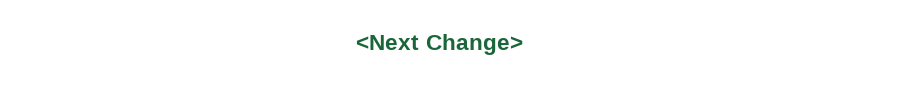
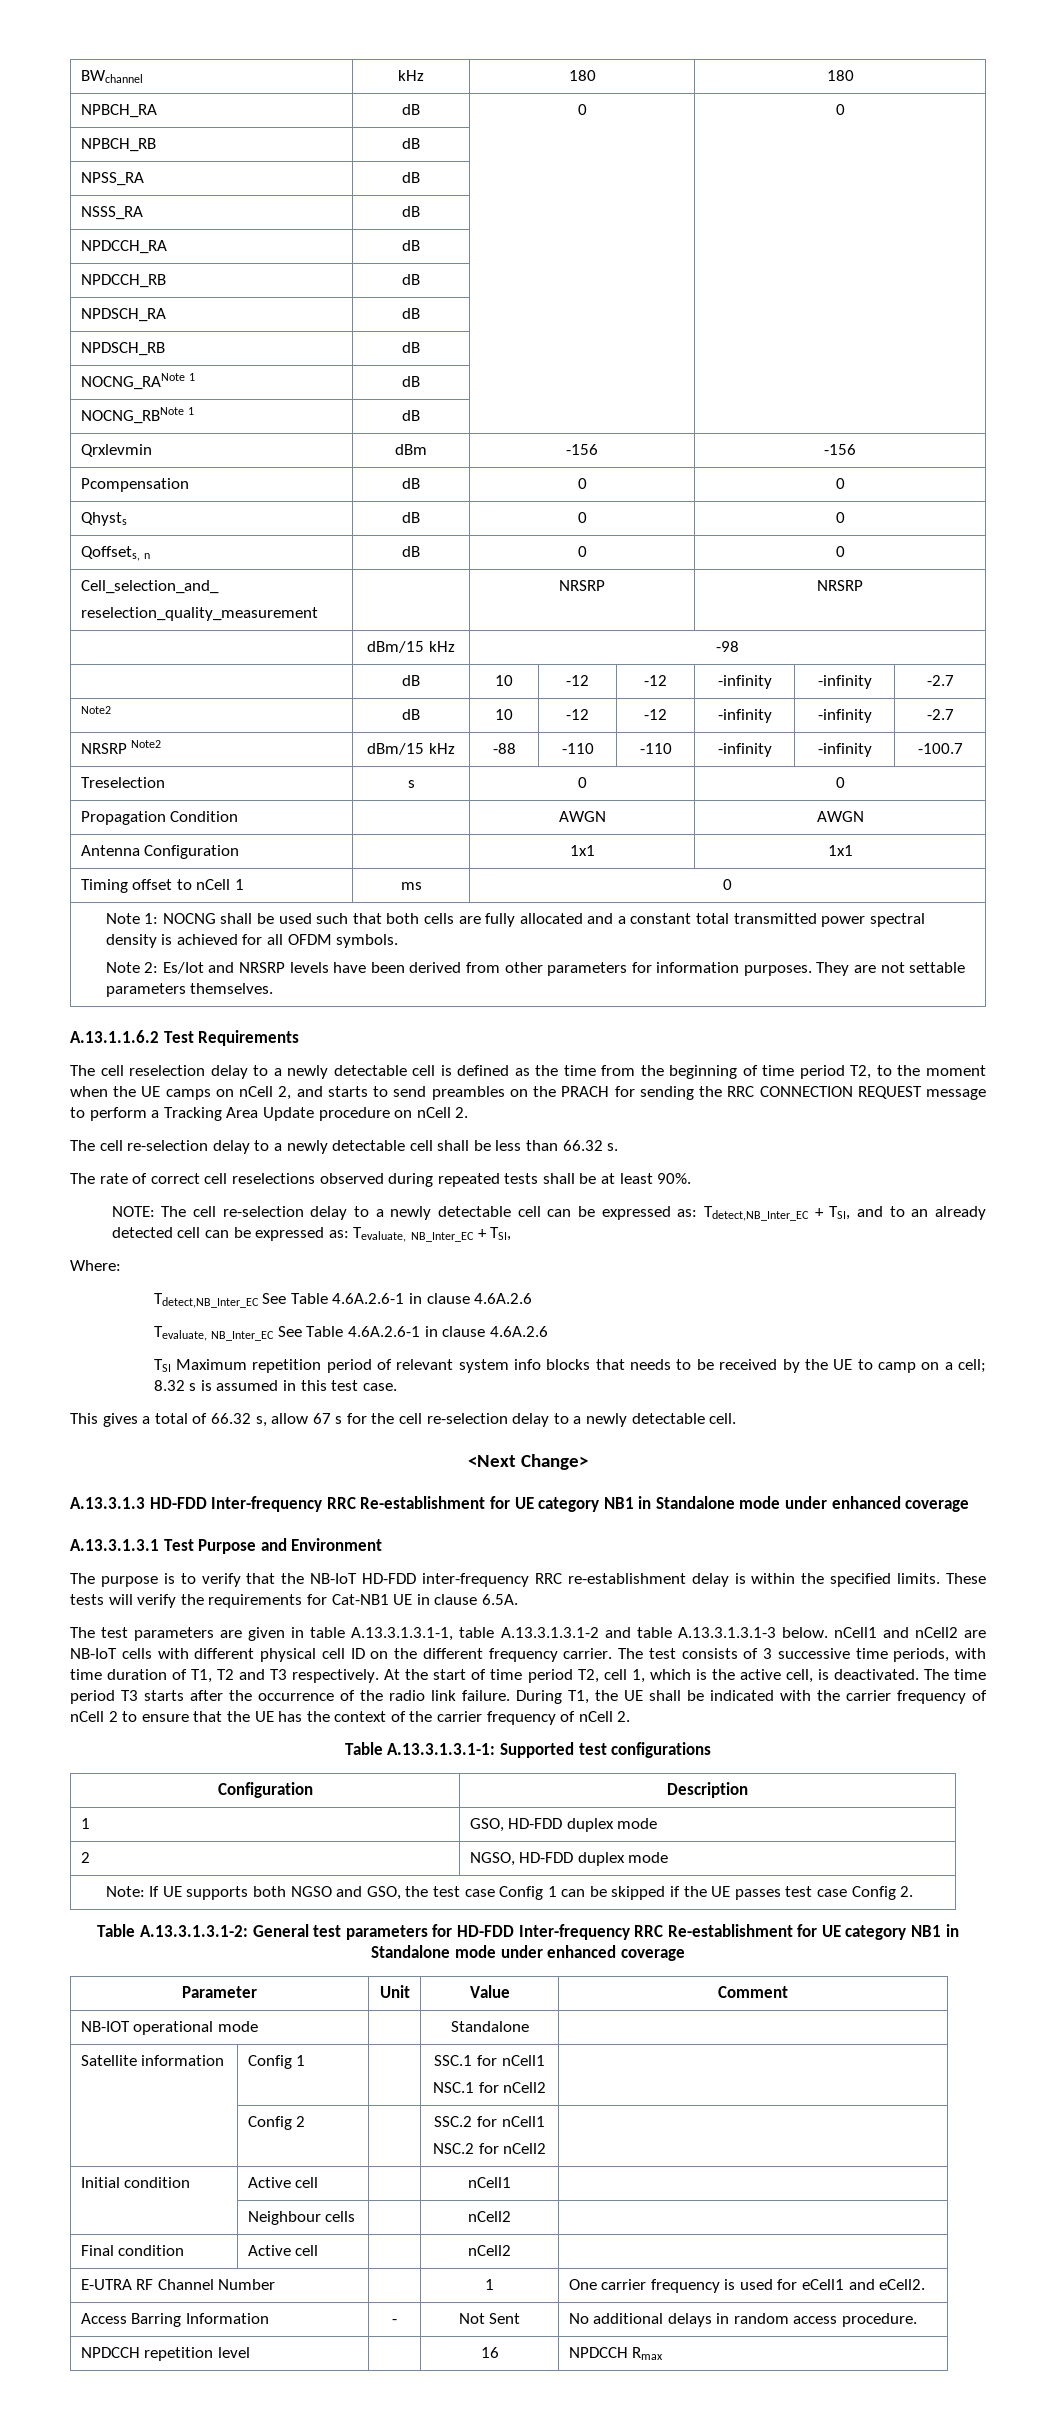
[356,34,523,55] <Next Change> -> [80,70,143,83] [398,70,424,81] [568,70,596,81] [826,70,854,81] [80,104,157,118] [402,104,420,115] [577,104,587,115] [835,104,845,115] [80,138,156,152] [402,138,420,149] [80,172,144,186] [402,172,420,183] [80,206,143,220] [402,206,420,217] [80,240,167,254] [402,240,420,251] [80,274,166,288] [402,274,420,285] [80,308,166,322] [402,308,420,319] [80,342,165,356] [402,342,420,353] [80,373,196,390] [402,376,420,387] [80,407,195,424] [402,410,420,421] [80,444,152,457] [395,444,427,455] [566,444,598,455] [823,444,856,455] [80,478,189,492] [402,478,420,489] [577,478,587,489] [835,478,845,489] [80,512,127,526] [402,512,420,523] [577,512,587,523] [835,512,845,523] [80,546,151,561] [402,546,420,557] [577,546,587,557] [835,546,845,557] [80,580,219,594] [80,607,318,621] [559,580,605,591] [816,580,863,591] [367,641,455,653] [715,641,739,652] [402,675,420,686] [495,675,513,686] [566,675,589,686] [644,675,667,686] [717,675,772,689] [817,675,872,689] [926,675,954,686] [80,706,111,714] [402,709,420,720] [495,709,513,720] [566,709,589,720] [644,709,667,720] [717,709,772,723] [817,709,872,723] [926,709,954,720] [80,740,162,754] [367,743,455,755] [492,743,516,754] [561,743,594,754] [639,743,672,754] [717,743,772,757] [817,743,872,757] [917,743,963,754] [80,777,165,788] [407,780,415,788] [577,777,587,788] [835,777,845,788] [80,811,239,825] [558,811,606,822] [816,811,864,822] [80,845,240,859] [569,845,595,856] [827,845,853,856] [80,879,244,893] [400,882,422,890] [722,879,732,890] [105,913,925,927] [105,934,399,948] [105,962,966,976] [105,983,274,997] [70,1030,300,1046] [70,1065,986,1079] [70,1086,986,1100] [70,1107,469,1121] [70,1140,619,1154] [70,1173,692,1187] [111,1206,987,1221] [111,1227,512,1242] [70,1260,121,1271] [153,1293,533,1308] [153,1326,548,1341] [153,1359,987,1373] [153,1380,397,1391] [70,1413,737,1427] [468,1454,588,1470] [70,1496,970,1512] [70,1538,383,1554] [70,1573,987,1587] [70,1594,518,1608] [70,1627,986,1641] [70,1648,986,1662] [70,1669,986,1683] [70,1690,987,1704] [70,1711,631,1725] [344,1742,712,1758] [217,1782,313,1798] [666,1782,748,1798] [80,1818,90,1829] [469,1818,658,1832] [80,1852,90,1863] [469,1852,669,1866] [105,1886,914,1900] [97,1924,959,1940] [371,1945,685,1961] [182,1986,257,1998] [379,1985,410,1998] [469,1985,510,1998] [717,1986,788,1998] [80,2021,258,2035] [450,2021,529,2032] [80,2055,225,2066] [247,2055,306,2069] [434,2055,545,2066] [432,2082,547,2093] [247,2116,306,2130] [434,2116,545,2127] [432,2143,547,2154] [80,2177,191,2188] [247,2177,319,2188] [468,2177,511,2188] [247,2211,356,2225] [468,2211,511,2222] [80,2245,185,2256] [247,2245,319,2256] [468,2245,511,2256] [80,2279,276,2290] [485,2279,494,2290] [568,2279,926,2293] [80,2313,269,2327] [392,2319,397,2324] [458,2313,521,2324] [568,2313,918,2327] [80,2347,250,2361] [480,2347,499,2358] [568,2347,664,2360] BWchannel | kHz | 180 | 180 // NPBCH_RA | dB | 0 | 0 // NPBCH_RB | dB | | // NPSS_RA | dB | | // NSSS_RA | dB | | // NPDCCH_RA | dB | | // NPDCCH_RB | dB | | // NPDSCH_RA | dB | | // NPDSCH_RB | dB | | // NOCNG_RANote 1 | dB | | // NOCNG_RBNote 1 | dB | | // Qrxlevmin | dBm | -156 | -156 // Pcompensation | dB | 0 | 0 // Qhysts | dB | 0 | 0 // Qoffsets, n | dB | 0 | 0 // Cell_selection_and_ // reselection_quality_measurement | | NRSRP | NRSRP // | dBm/15 kHz | -98 // | dB | 10 | -12 | -12 | -infinity | -infinity | -2.7 // Note2 | dB | 10 | -12 | -12 | -infinity | -infinity | -2.7 // NRSRP Note2 | dBm/15 kHz | -88 | -110 | -110 | -infinity | -infinity | -100.7 // Treselection | s | 0 | 0 // Propagation Condition | | AWGN | AWGN // Antenna Configuration | | 1x1 | 1x1 // Timing offset to nCell 1 | ms | 0 // Note 1: NOCNG shall be used such that both cells are fully allocated and a constant total transmitted power spectral density is achieved for all OFDM symbols. // Note 2: Es/Iot and NRSRP levels have been derived from other parameters for information purposes. They are not settable parameters themselves. // A.13.1.1.6.2 Test Requirements // The cell reselection delay to a newly detectable cell is defined as the time from the beginning of time period T2, to the moment when the UE camps on nCell 2, and starts to send preambles on the PRACH for sending the RRC CONNECTION REQUEST message to perform a Tracking Area Update procedure on nCell 2. // The cell re-selection delay to a newly detectable cell shall be less than 66.32 s. // The rate of correct cell reselections observed during repeated tests shall be at least 90%. // NOTE: The cell re-selection delay to a newly detectable cell can be expressed as: Tdetect,NB_Inter_EC + TSI, and to an already detected cell can be expressed as: Tevaluate, NB_Inter_EC + TSI, // Where: // Tdetect,NB_Inter_EC See Table 4.6A.2.6-1 in clause 4.6A.2.6 // Tevaluate, NB_Inter_EC See Table 4.6A.2.6-1 in clause 4.6A.2.6 // TSI Maximum repetition period of relevant system info blocks that needs to be received by the UE to camp on a cell; 8.32 s is assumed in this test case. // This gives a total of 66.32 s, allow 67 s for the cell re-selection delay to a newly detectable cell. // <Next Change> // A.13.3.1.3 HD-FDD Inter-frequency RRC Re-establishment for UE category NB1 in Standalone mode under enhanced coverage // A.13.3.1.3.1 Test Purpose and Environment // The purpose is to verify that the NB-IoT HD-FDD inter-frequency RRC re-establishment delay is within the specified limits. These tests will verify the requirements for Cat-NB1 UE in clause 6.5A. // The test parameters are given in table A.13.3.1.3.1-1, table A.13.3.1.3.1-2 and table A.13.3.1.3.1-3 below. nCell1 and nCell2 are NB-IoT cells with different physical cell ID on the different frequency carrier. The test consists of 3 successive time periods, with time duration of T1, T2 and T3 respectively. At the start of time period T2, cell 1, which is the active cell, is deactivated. The time period T3 starts after the occurrence of the radio link failure. During T1, the UE shall be indicated with the carrier frequency of nCell 2 to ensure that the UE has the context of the carrier frequency of nCell 2. // Table A.13.3.1.3.1-1: Supported test configurations // Configuration | Description // 1 | GSO, HD-FDD duplex mode // 2 | NGSO, HD-FDD duplex mode // Note: If UE supports both NGSO and GSO, the test case Config 1 can be skipped if the UE passes test case Config 2. // Table A.13.3.1.3.1-2: General test parameters for HD-FDD Inter-frequency RRC Re-establishment for UE category NB1 in Standalone mode under enhanced coverage // Parameter | Unit | Value | Comment // NB-IOT operational mode | | Standalone | // Satellite information | Config 1 | | SSC.1 for nCell1 // NSC.1 for nCell2 | // | Config 2 | | SSC.2 for nCell1 // NSC.2 for nCell2 | // Initial condition | Active cell | | nCell1 | // | Neighbour cells | | nCell2 | // Final condition | Active cell | | nCell2 | // E-UTRA RF Channel Number | | 1 | One carrier frequency is used for eCell1 and eCell2. // Access Barring Information | - | Not Sent | No additional delays in random access procedure. // NPDCCH repetition level | | 16 | NPDCCH Rmax

